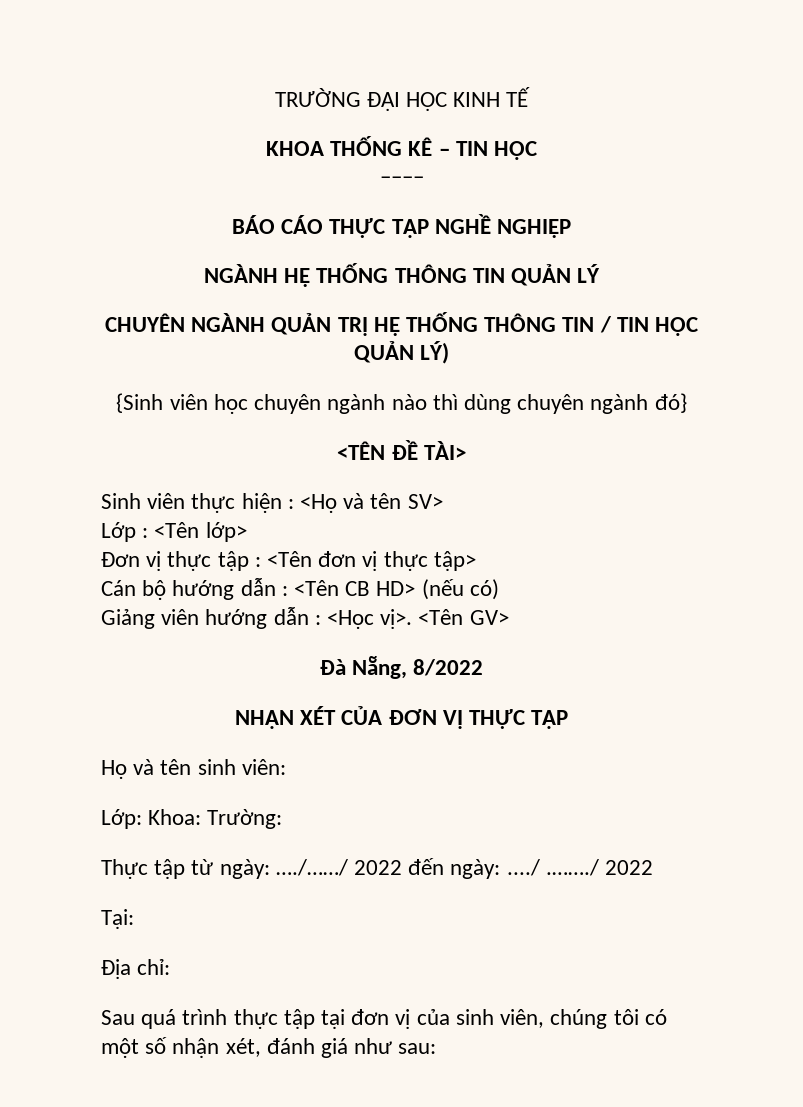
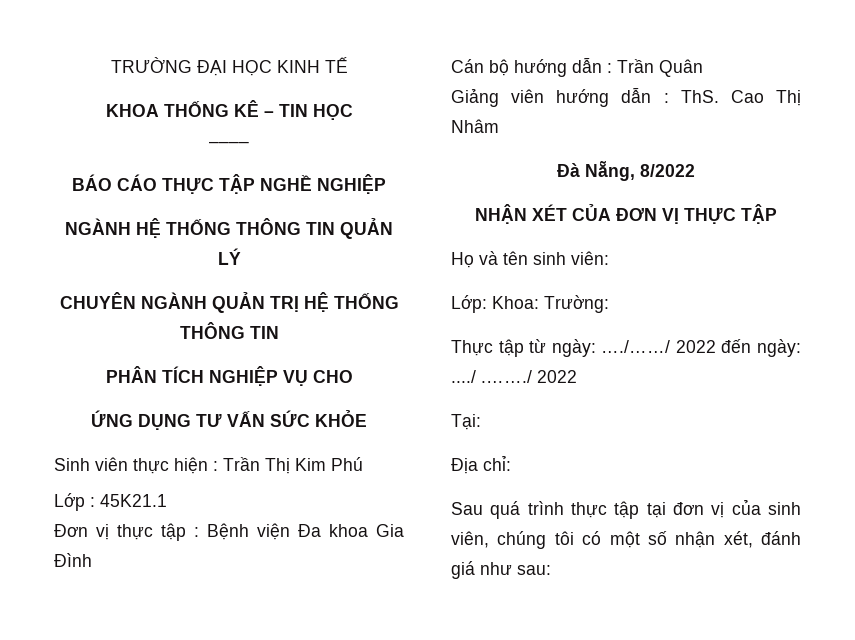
[599,316,699,336] [353,341,450,364] [116,393,687,414] [337,440,466,460] / TIN HỌC QUẢN LÝ) // {Sinh viên học chuyên ngành nào thì dùng chuyên ngành đó} // <TÊN ĐỀ TÀI> -> [105,366,353,386] [91,410,367,430] // PHÂN TÍCH NGHIỆP VỤ CHO // ỨNG DỤNG TƯ VẤN SỨC KHỎE
[300,493,443,513] <Họ và tên SV> -> [223,457,363,474] Trần Thị Kim Phú
[154,522,247,542] <Tên lớp> -> [100,494,167,507] 45K21.1
[267,551,476,571] <Tên đơn vị thực tập> -> [207,523,404,540] [54,553,92,567] Bệnh viện Đa khoa Gia Đình
[294,579,499,600] <Tên CB HD> (nếu có) -> [617,59,703,77] Trần Quân
[327,609,509,629] <Học vị>. <Tên GV> -> [680,90,801,106] [451,119,499,133] ThS. Cao Thị Nhâm

